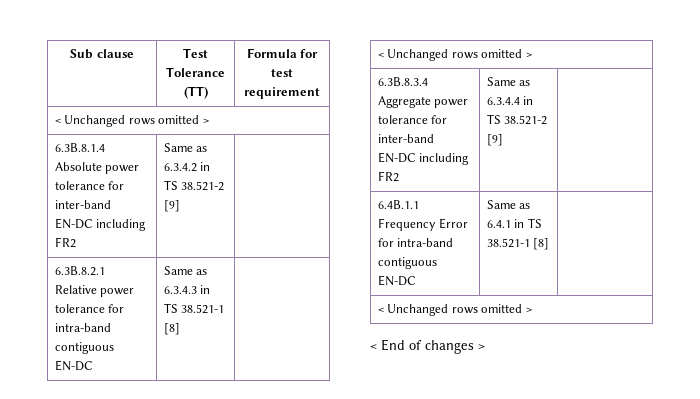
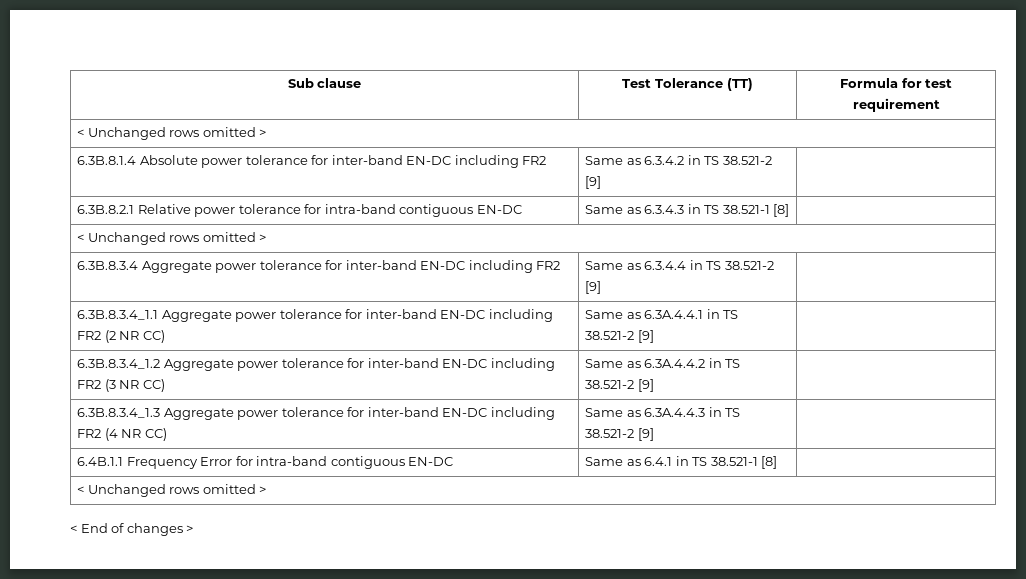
(503, 140) none -> [77,309,553,322] [77,330,165,343] [585,309,739,319] [585,330,654,343] [77,358,555,371] [77,379,165,392] [585,358,741,368] [585,379,654,392] [77,407,555,420] [77,428,167,441] [585,407,741,417] [585,428,654,441] // 6.3B.8.3.4_1.1 Aggregate power tolerance for inter-band EN-DC including FR2 (2 NR CC) | Same as 6.3A.4.4.1 in TS 38.521-2 [9] | // 6.3B.8.3.4_1.2 Aggregate power tolerance for inter-band EN-DC including FR2 (3 NR CC) | Same as 6.3A.4.4.2 in TS 38.521-2 [9] | // 6.3B.8.3.4_1.3 Aggregate power tolerance for inter-band EN-DC including FR2 (4 NR CC) | Same as 6.3A.4.4.3 in TS 38.521-2 [9] |

